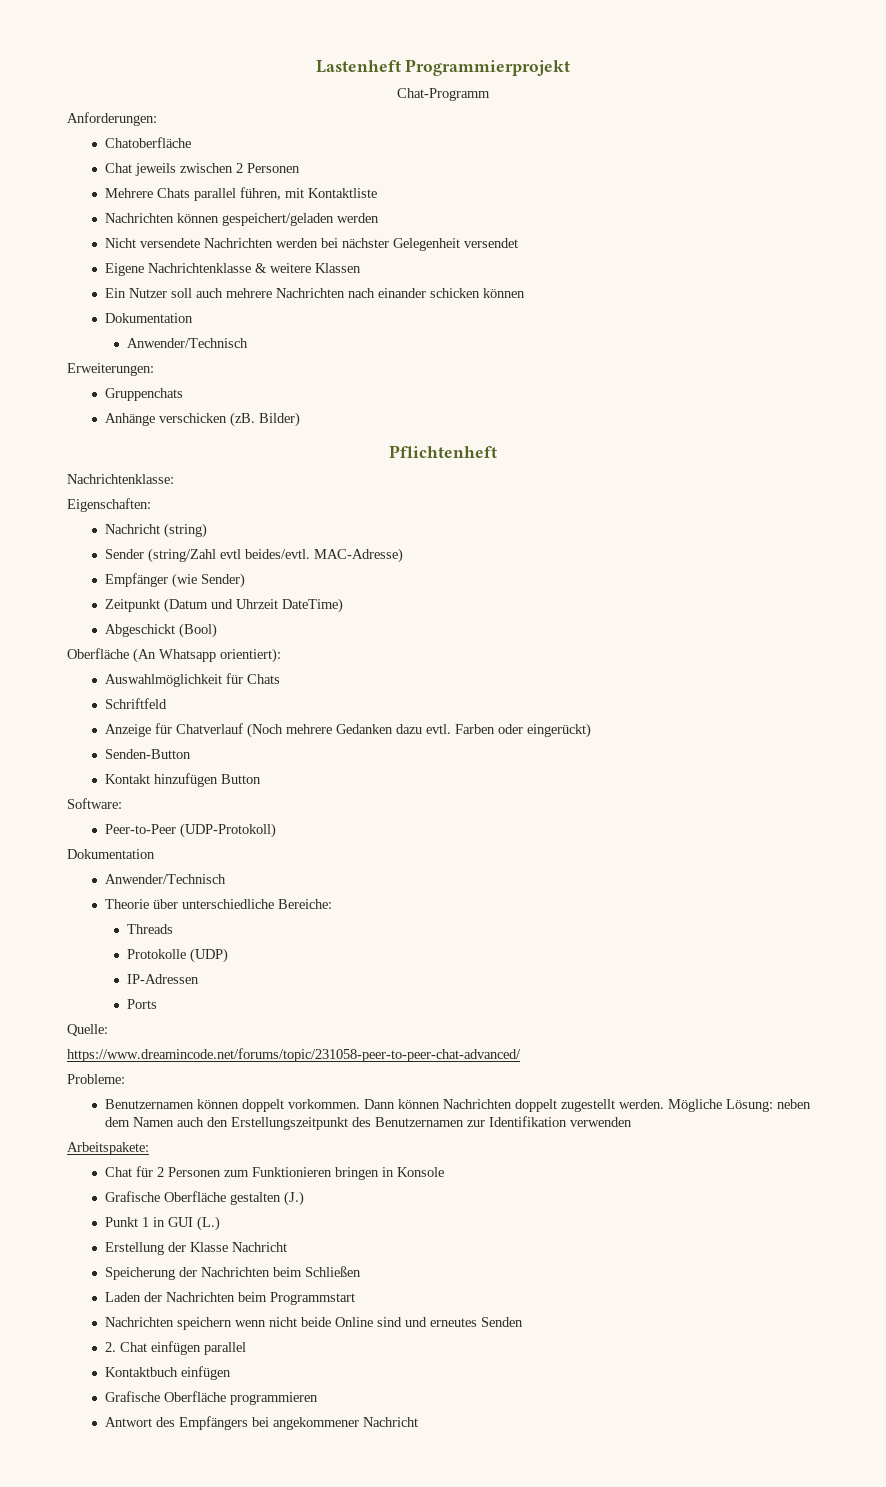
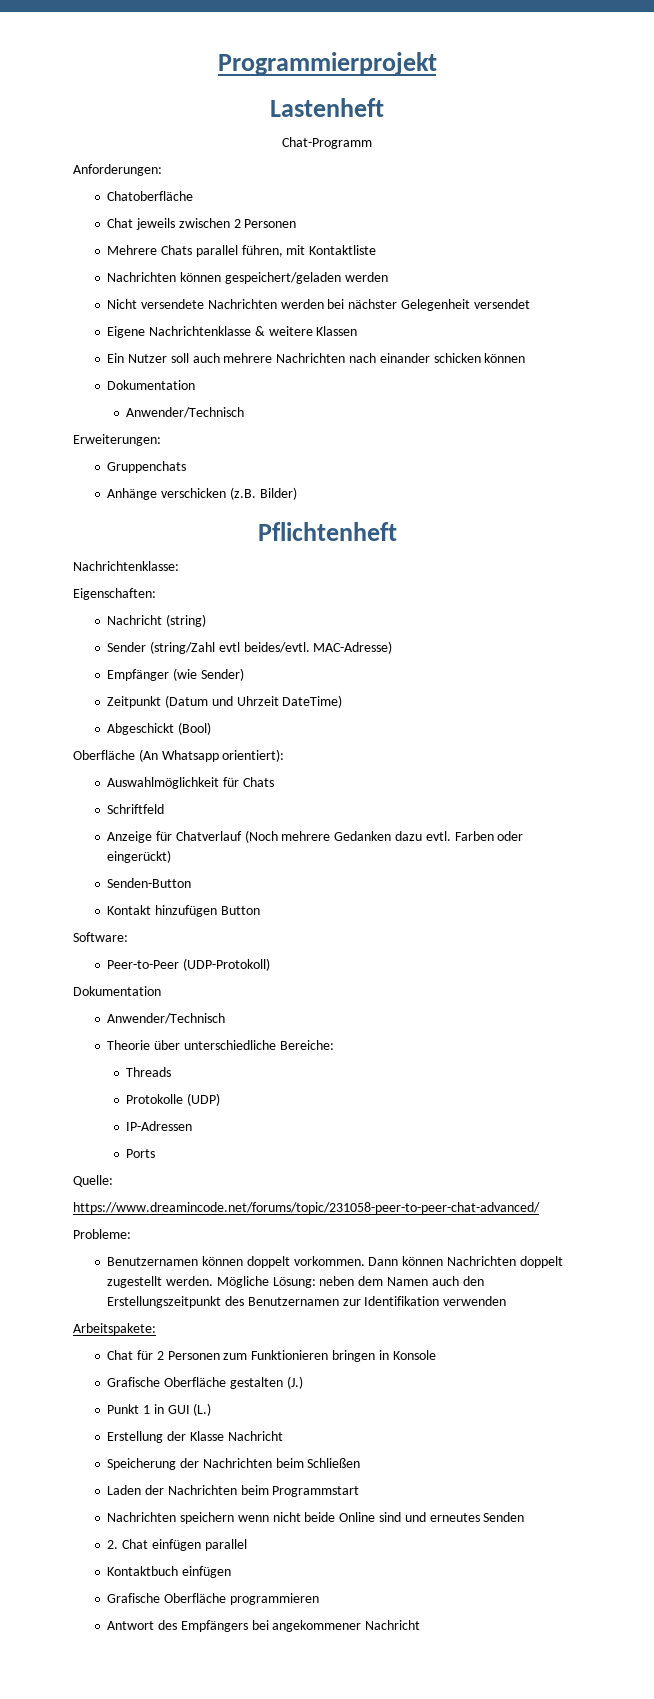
(315, 66) none -> [217,52,437,75] Programmierprojekt //
[405,59,571,76] Programmierprojekt -> (384, 107) none
[229,412,255,427] (zB. -> [229,487,256,500] (z.B.

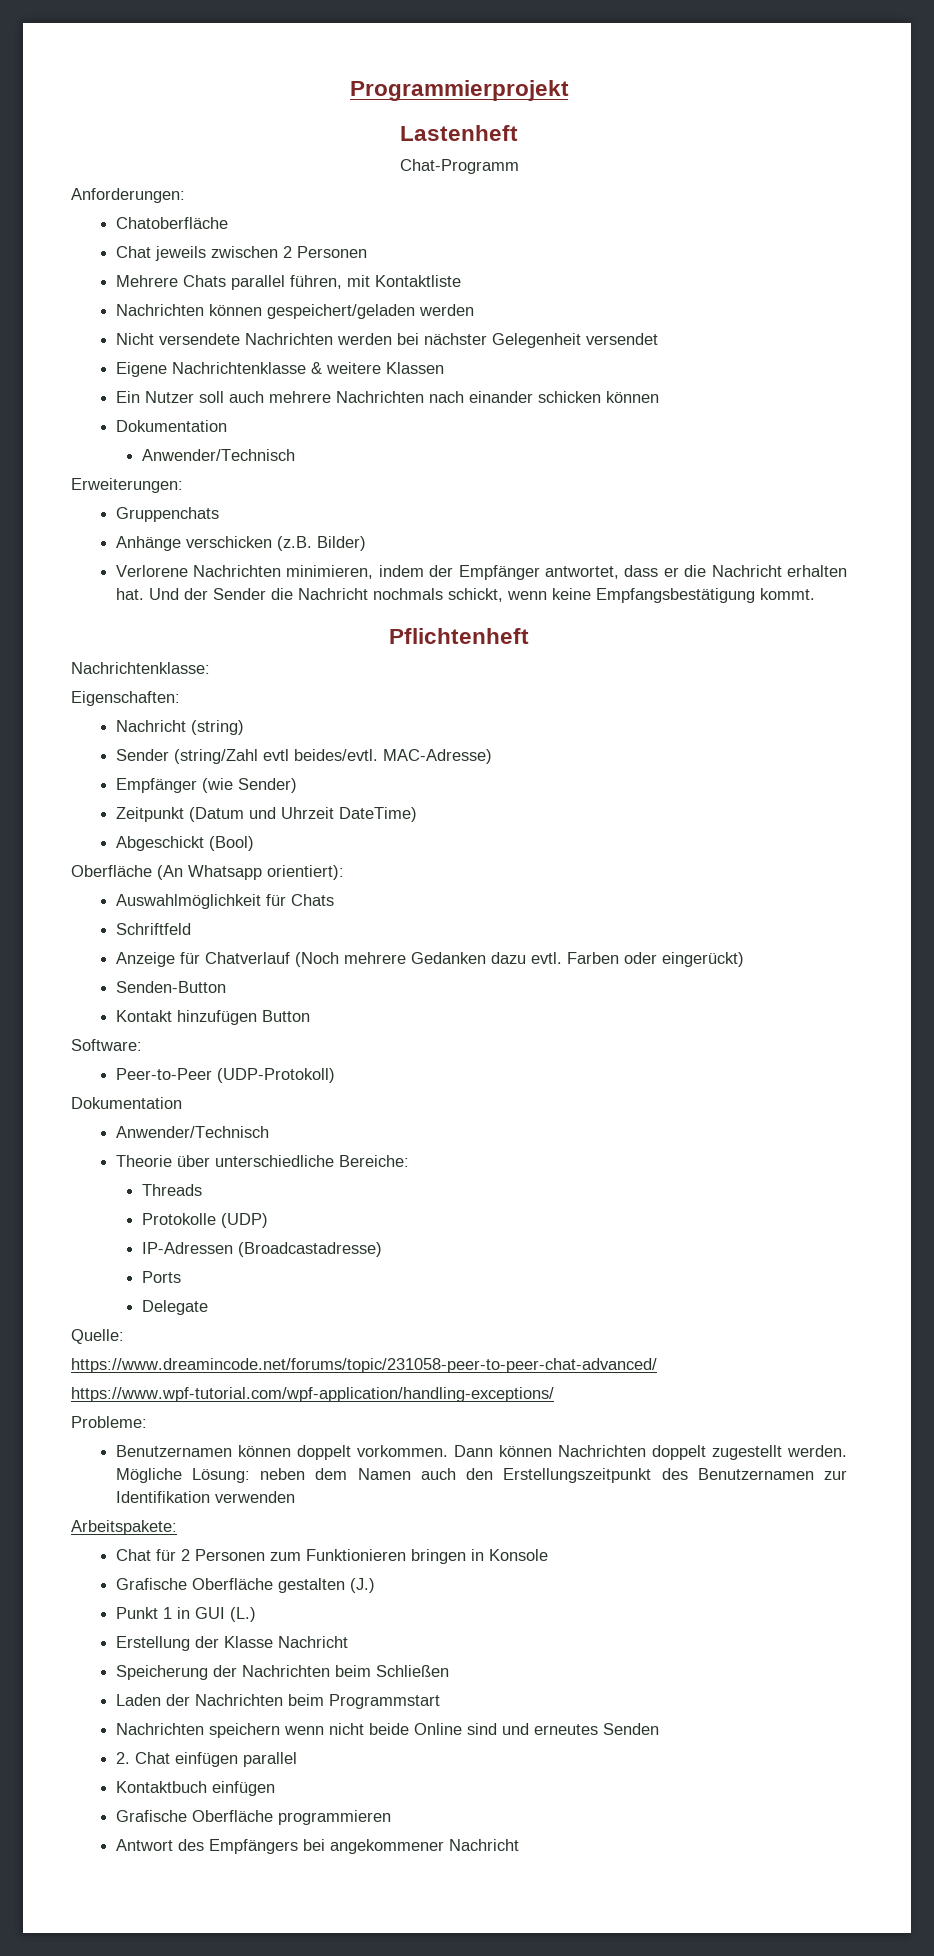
(297, 493) none -> [115,565,848,580] [115,588,815,603] // Verlorene Nachrichten minimieren, indem der Empfänger antwortet, dass er die Nachricht erhalten hat. Und der Sender die Nachricht nochmals schickt, wenn keine Empfangsbestätigung kommt.
(193, 1126) none -> [238,1242,383,1257] (Broadcastadresse)
(156, 1153) none -> [142,1300,209,1315] // Delegate
(540, 1208) none -> [71,1387,554,1402] // https://www.wpf-tutorial.com/wpf-application/handling-exceptions/

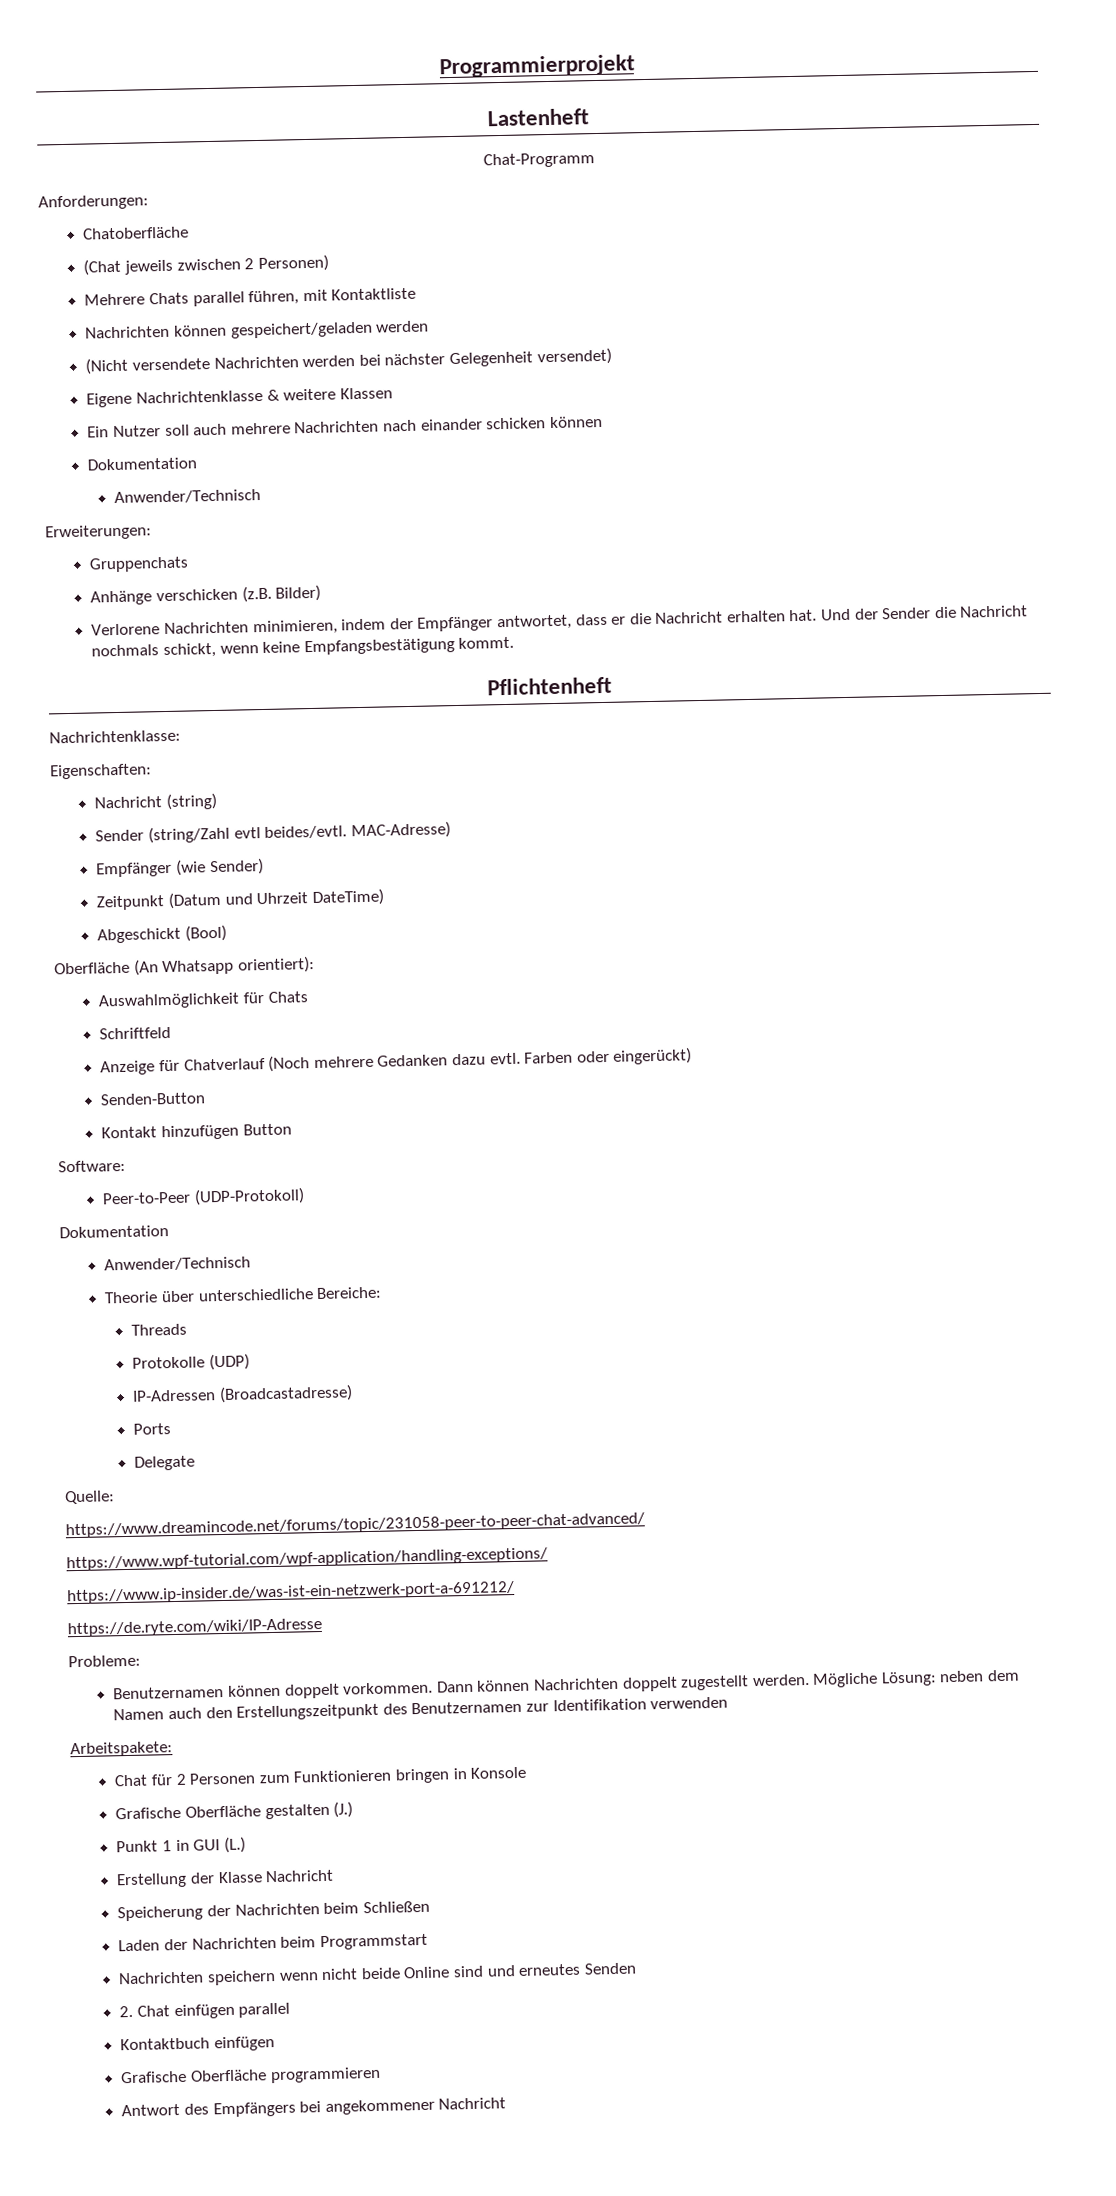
[115,246,151,258] Chat -> [83,258,122,276] (Chat
[296,246,367,258] Personen -> [257,254,329,273] Personen)
[115,333,154,345] Nicht -> [85,357,129,375] (Nicht
[585,333,658,345] versendet -> [536,347,612,366] versendet)
(554, 1394) none -> [67,1581,515,1605] [67,1617,322,1638] // https://www.ip-insider.de/was-ist-ein-netzwerk-port-a-691212/ // https://de.ryte.com/wiki/IP-Adresse

